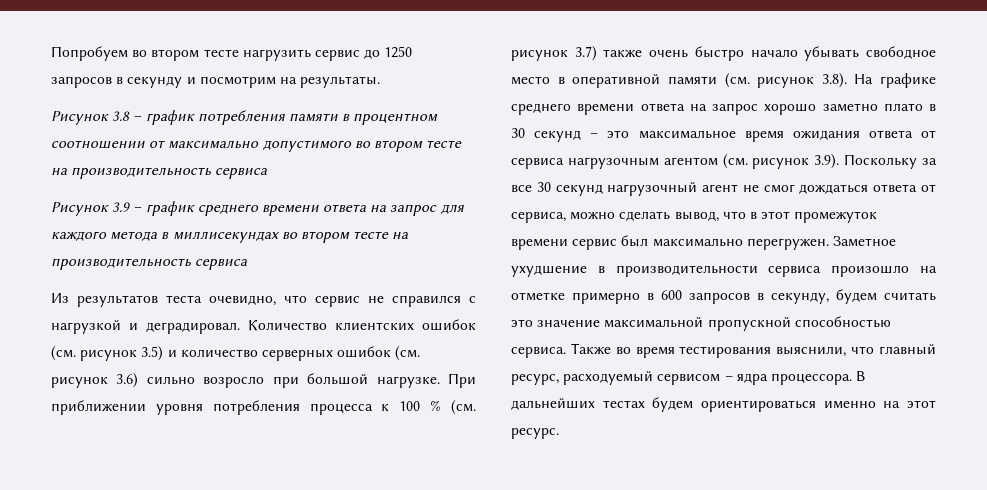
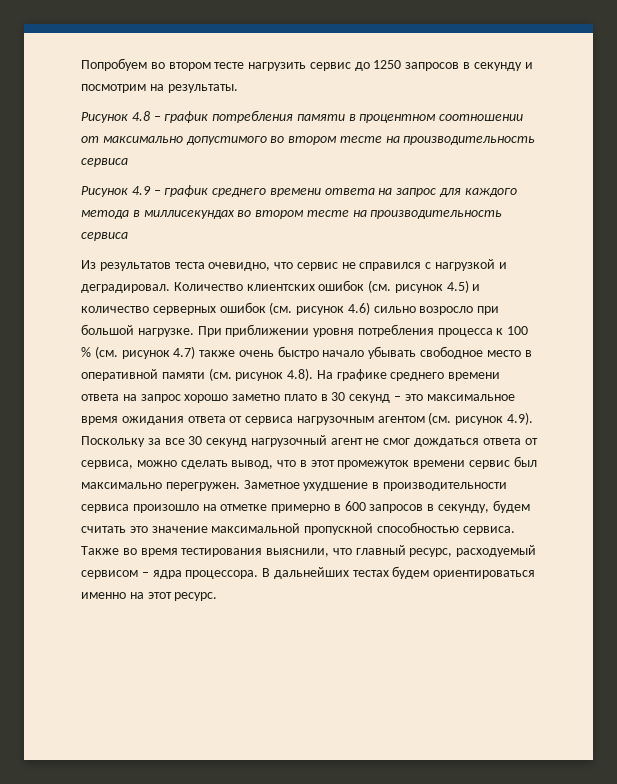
[112,111,131,121] 3.8 -> [131,111,150,121] 4.8
[112,202,131,212] 3.9 -> [131,186,151,195] 4.9
[141,346,164,361] 3.5) -> [446,280,469,293] 4.5)
[116,373,139,388] 3.6) -> [347,302,370,315] 4.6)
[574,46,597,61] 3.7) -> [173,346,196,359] 4.7)
[821,73,847,88] 3.8). -> [287,368,314,381] 4.8).
[814,154,840,169] 3.9). -> [507,412,534,425] 4.9).

